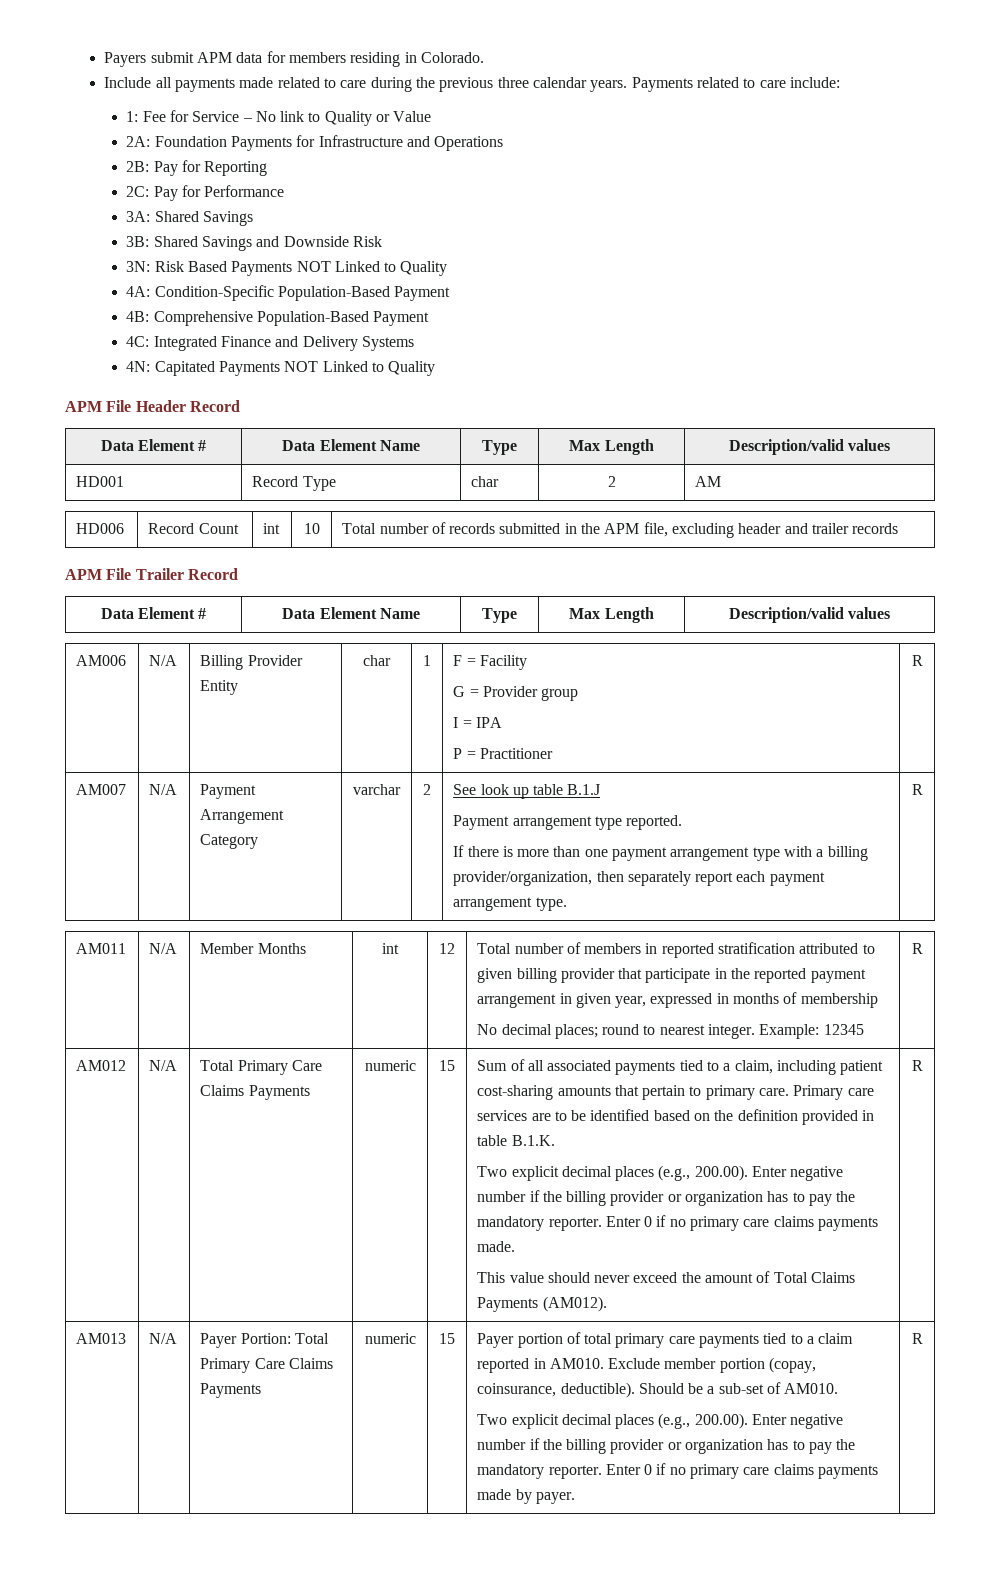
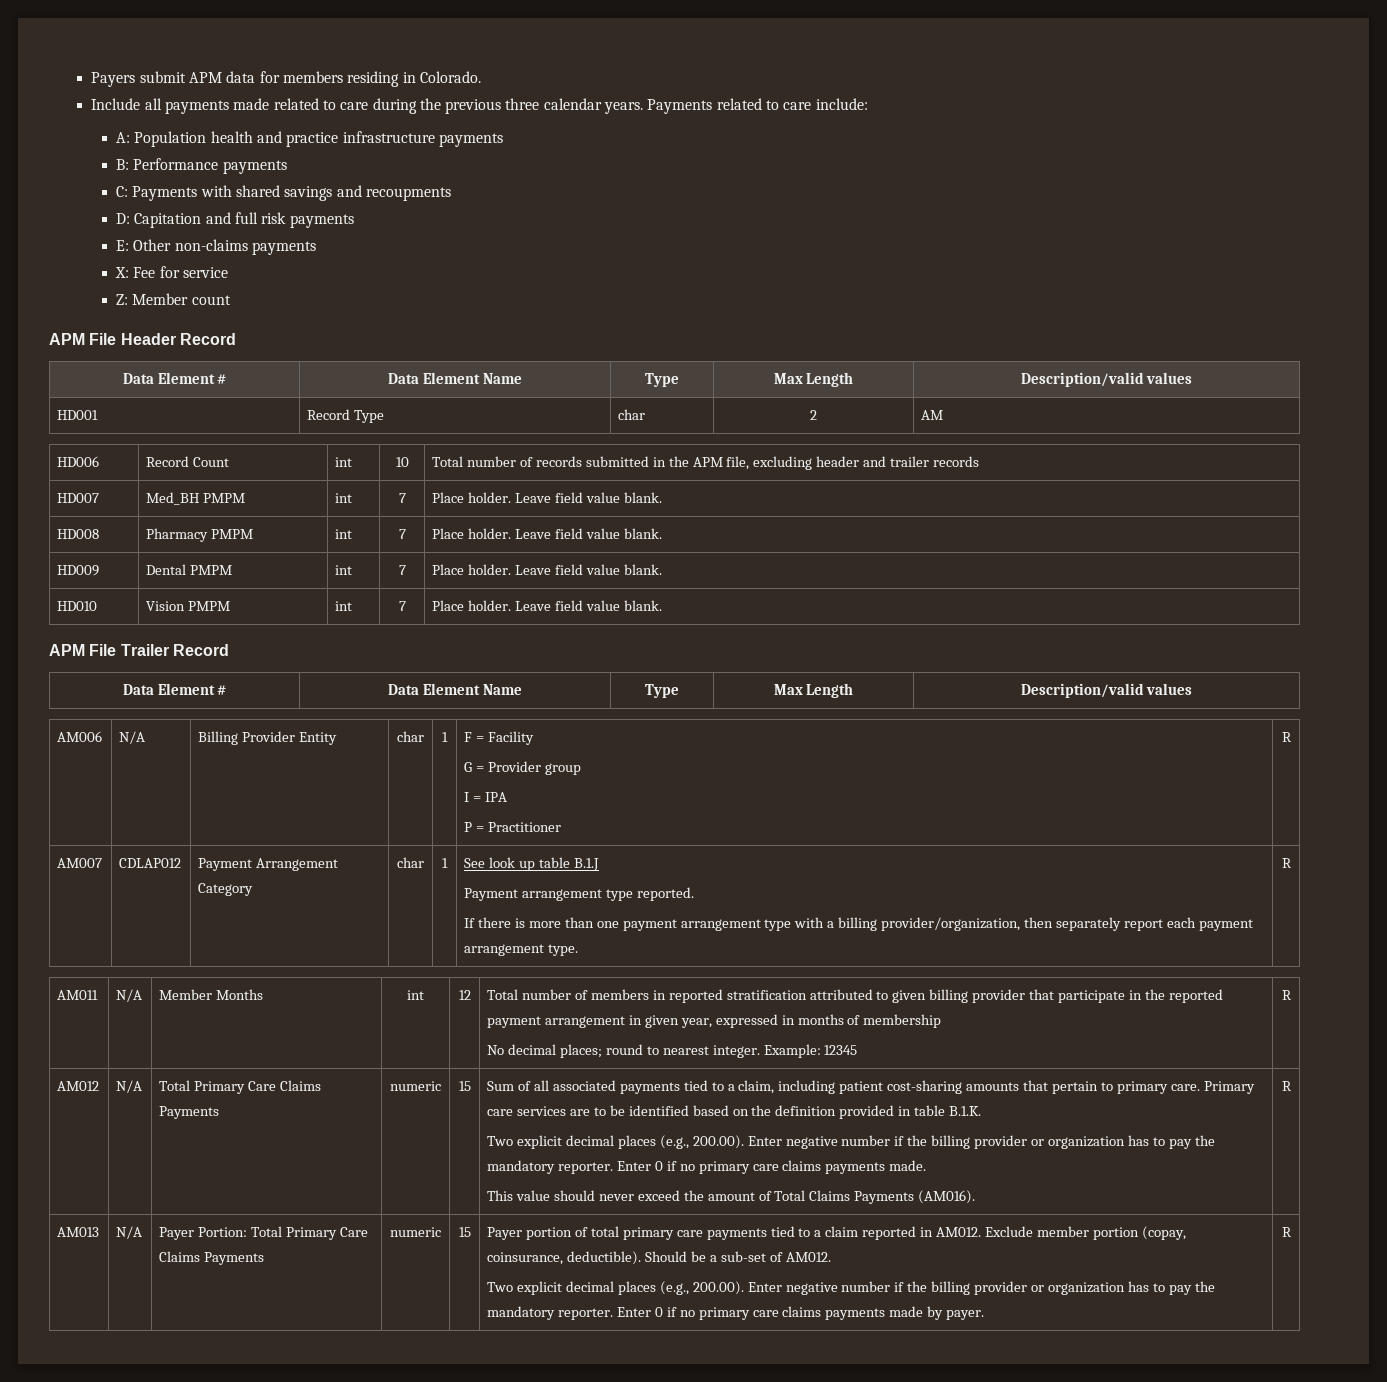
[126,110,432,126] [126,135,504,151] [126,160,268,176] [126,185,285,201] [126,211,253,226] [126,236,382,251] [126,261,448,276] [126,285,451,301] [126,311,430,326] [126,336,414,351] [126,361,436,376] 1: Fee for Service – No link to Quality or Value // 2A: Foundation Payments for Infrastructure and Operations // 2B: Pay for Reporting // 2C: Pay for Performance // 3A: Shared Savings // 3B: Shared Savings and Downside Risk // 3N: Risk Based Payments NOT Linked to Quality // 4A: Condition-Specific Population-Based Payment // 4B: Comprehensive Population-Based Payment // 4C: Integrated Finance and Delivery Systems // 4N: Capitated Payments NOT Linked to Quality -> [115,131,503,147] [115,158,287,174] [115,185,451,201] [115,212,354,228] [115,239,316,255] [114,266,228,278] [115,293,231,305] A: Population health and practice infrastructure payments // B: Performance payments // C: Payments with shared savings and recoupments // D: Capitation and full risk payments // E: Other non-claims payments // X: Fee for service // Z: Member count
(899, 528) none -> [57,493,100,503] [146,492,246,505] [335,493,353,503] [398,493,406,503] [432,492,662,503] [57,529,100,539] [146,528,254,542] [335,529,353,539] [398,529,406,539] [432,528,662,539] [57,565,100,576] [146,564,233,575] [335,565,353,575] [398,565,406,575] [432,564,662,575] [57,601,98,611] [146,601,231,611] [335,601,353,611] [398,601,406,611] [432,600,662,611] // HD007 | Med_BH PMPM | int | 7 | Place holder. Leave field value blank. // HD008 | Pharmacy PMPM | int | 7 | Place holder. Leave field value blank. // HD009 | Dental PMPM | int | 7 | Place holder. Leave field value blank. // HD010 | Vision PMPM | int | 7 | Place holder. Leave field value blank.
[149,784,178,795] N/A -> [119,858,182,868] CDLAP012
[353,784,401,795] [423,784,431,795] varchar | 2 -> [397,857,424,868] [442,858,448,868] char | 1
[542,1296,607,1312] (AM012). -> [918,1190,976,1204] (AM016).
[549,1358,604,1369] AM010. -> [936,1227,982,1237] AM012.
[784,1383,839,1394] AM010. -> [785,1252,831,1262] AM012.

